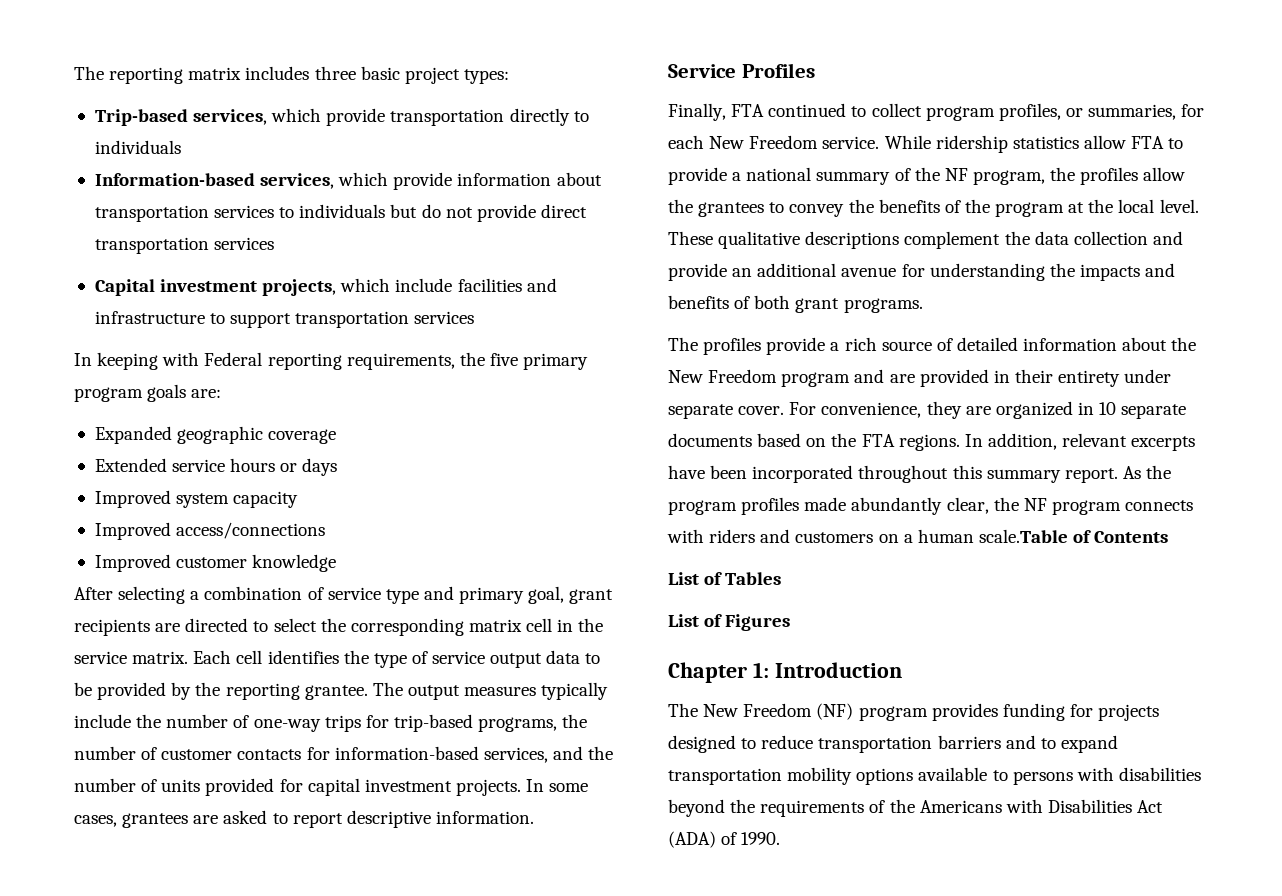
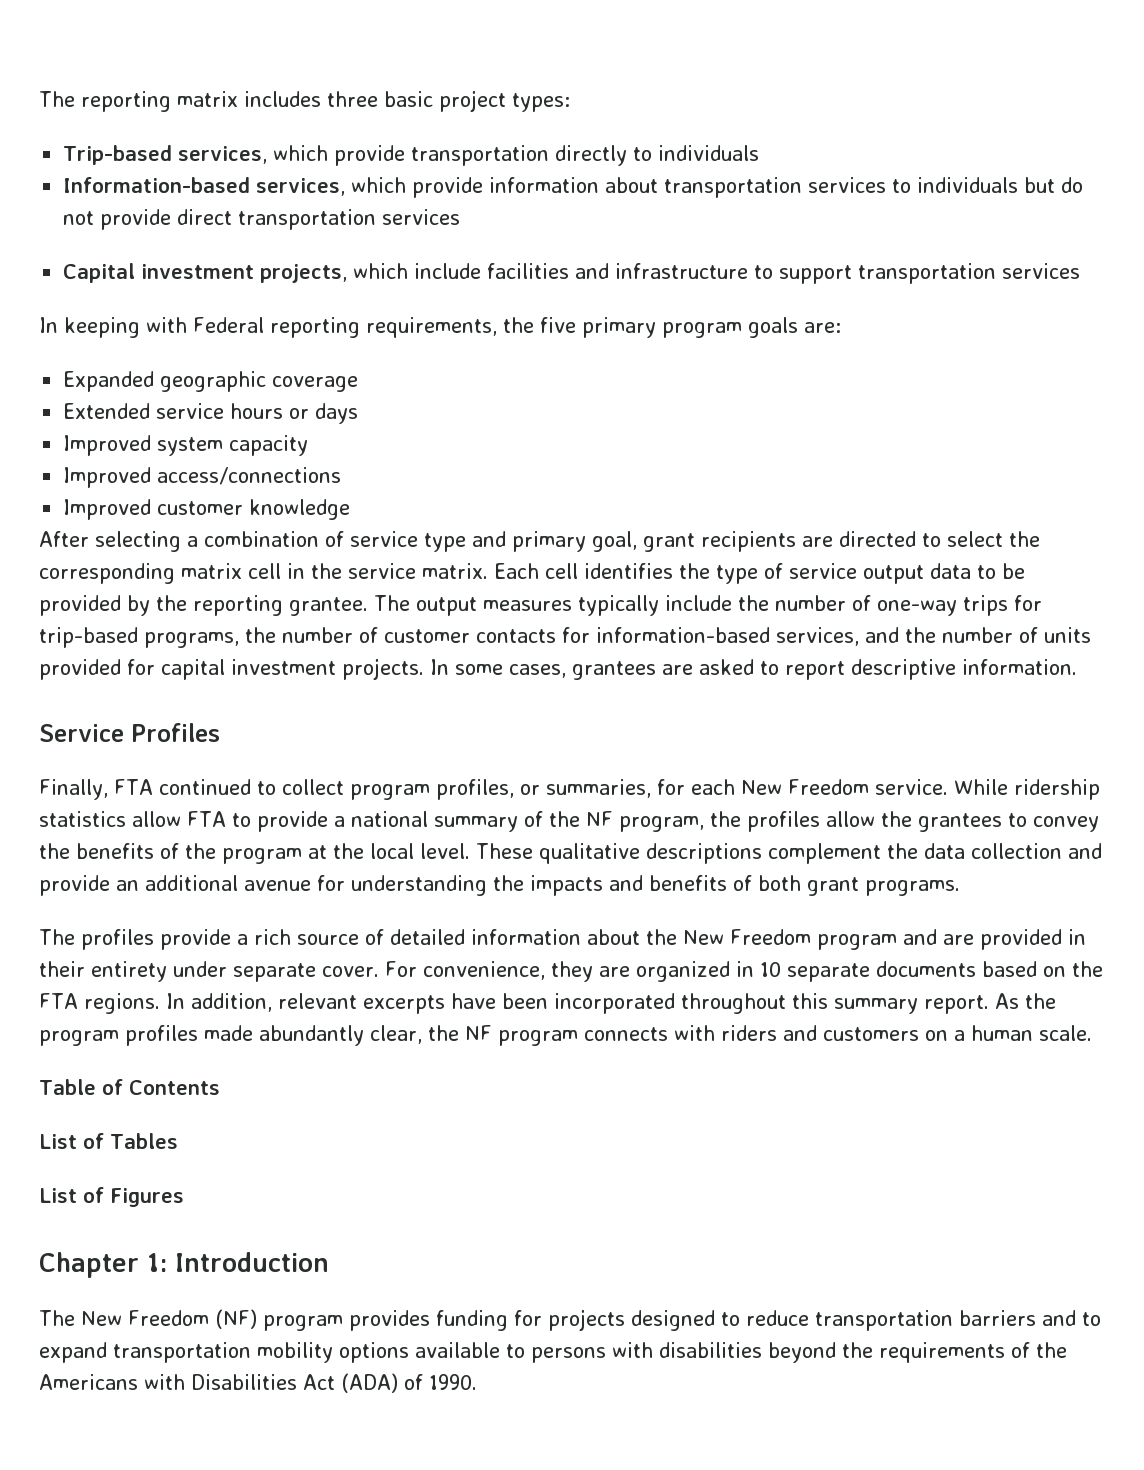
[978,529,1068,543] scale.Table -> [1039,1025,1092,1041] [39,1079,96,1095] scale. // Table

